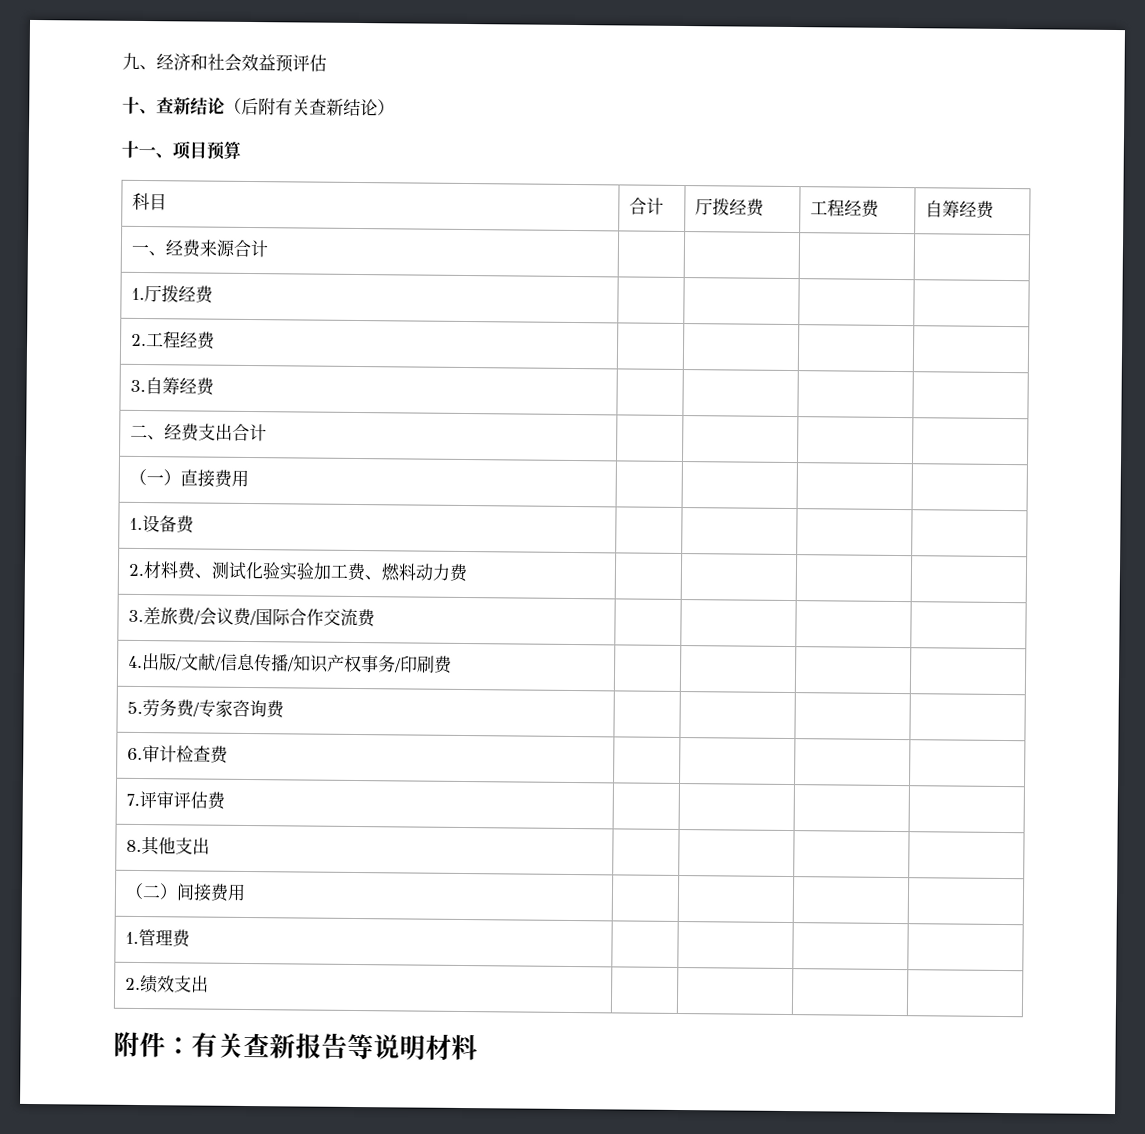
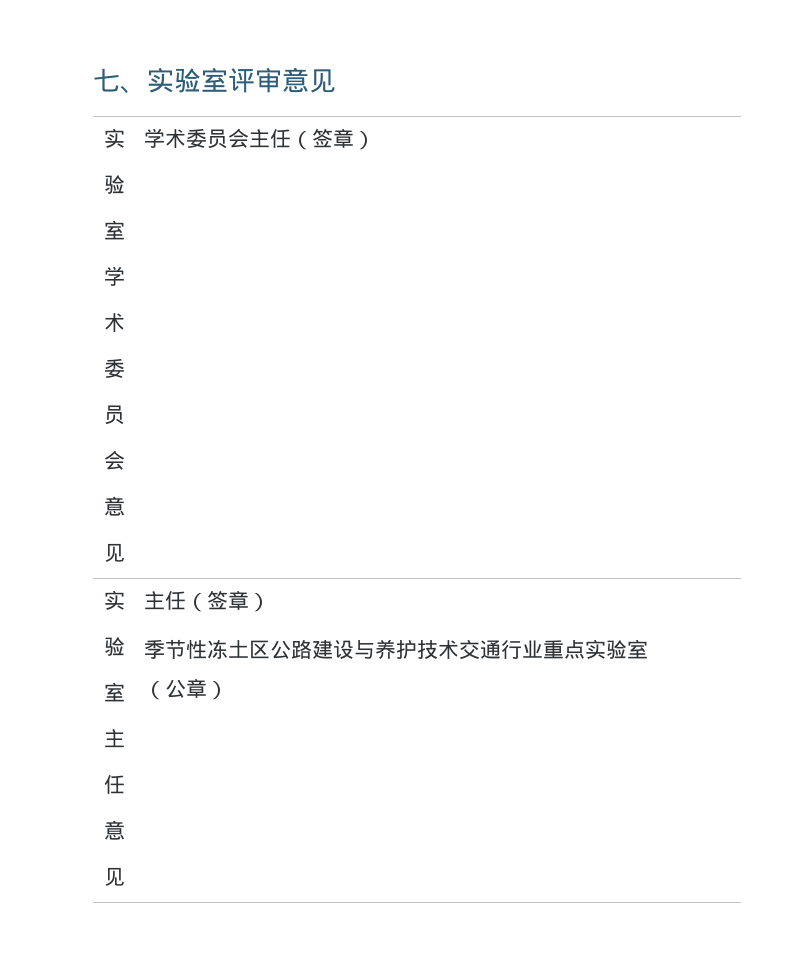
[122,52,327,73] [122,96,395,117] [121,140,241,160] [131,192,167,211] [628,197,664,215] [694,198,765,217] [809,199,880,218] [924,200,995,219] [130,239,269,258] [130,285,214,304] [130,331,216,350] [129,377,215,396] [129,423,267,442] [128,468,249,488] [128,515,195,534] [127,561,469,583] [127,607,376,628] [127,653,453,674] [126,699,285,719] [126,745,229,764] [125,790,226,810] [125,836,210,856] [124,882,246,902] [124,928,191,948] [124,975,209,994] [113,1031,478,1061] 九、经济和社会效益预评估 // 十、查新结论（后附有关查新结论） // 十一、项目预算 // 科目 | 合计 | 厅拨经费 | 工程经费 | 自筹经费 // 一、经费来源合计 | | | | // 1.厅拨经费 | | | | // 2.工程经费 | | | | // 3.自筹经费 | | | | // 二、经费支出合计 | | | | // （一）直接费用 | | | | // 1.设备费 | | | | // 2.材料费、测试化验实验加工费、燃料动力费 | | | | // 3.差旅费/会议费/国际合作交流费 | | | | // 4.出版/文献/信息传播/知识产权事务/印刷费 | | | | // 5.劳务费/专家咨询费 | | | | // 6.审计检查费 | | | | // 7.评审评估费 | | | | // 8.其他支出 | | | | // （二）间接费用 | | | | // 1.管理费 | | | | // 2.绩效支出 | | | | // 附件：有关查新报告等说明材料 -> [93,67,336,94] [103,128,125,148] [103,175,125,194] [103,220,125,240] [103,266,125,286] [103,313,125,332] [103,358,125,378] [103,405,125,425] [103,450,125,470] [103,496,125,516] [103,543,125,562] [143,128,375,150] [103,590,125,610] [103,637,125,656] [103,682,125,702] [103,729,125,748] [103,775,125,794] [103,820,125,840] [103,867,125,886] [143,590,270,612] [143,639,648,660] [143,678,228,700] 七、实验室评审意见 // 实 // 验 // 室 // 学 // 术 // 委 // 员 // 会 // 意 // 见 | 学术委员会主任（签章） // 实 // 验 // 室 // 主 // 任 // 意 // 见 | 主任（签章） // 季节性冻土区公路建设与养护技术交通行业重点实验室 // （公章）

